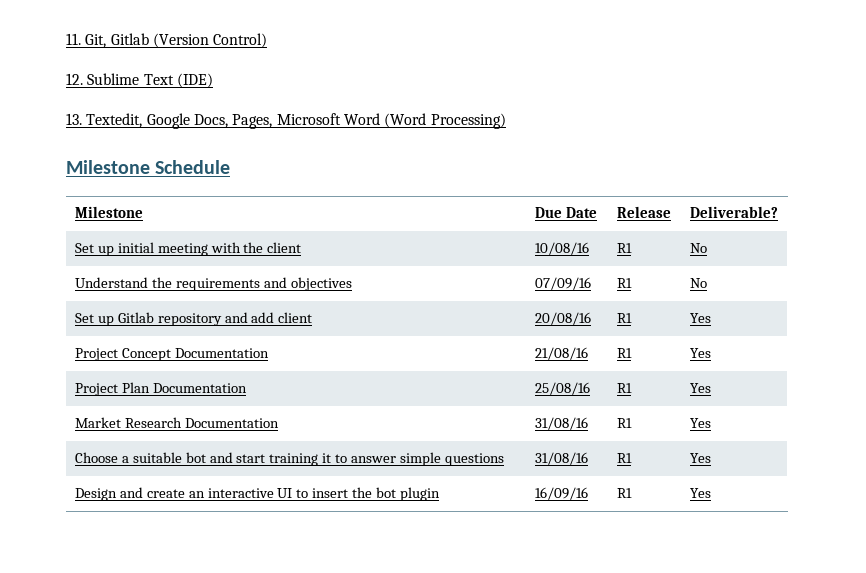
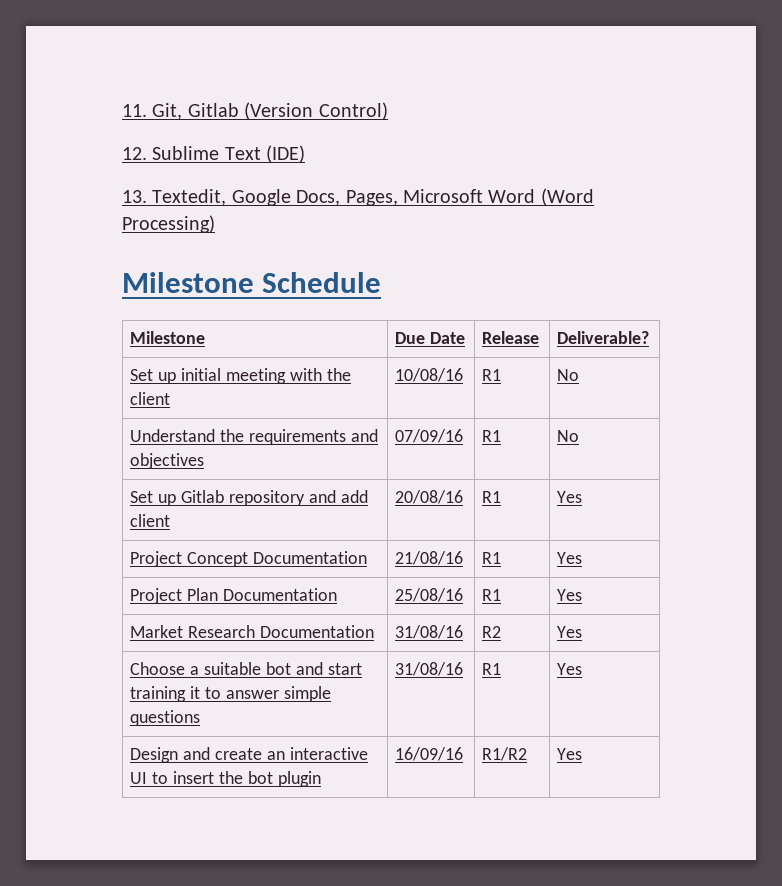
[616,418,632,428] R1 -> [482,626,502,638] R2
[616,488,632,498] R1 -> [482,747,528,761] R1/R2

